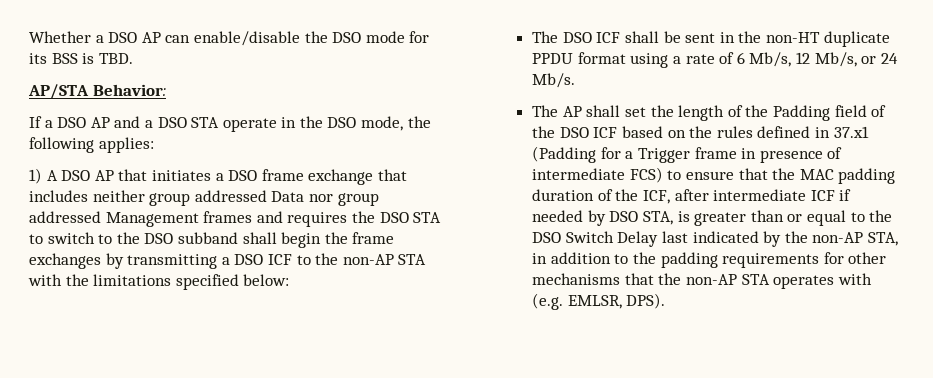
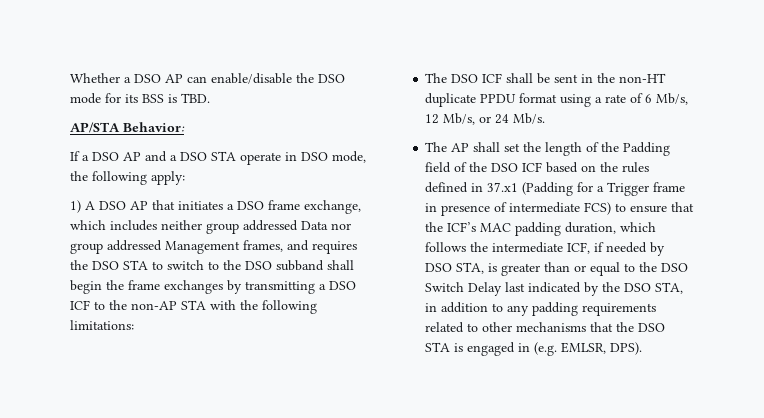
[299,116,323,128] the -> (297, 156) none
[98,137,154,153] applies: -> [151,171,185,185] apply:
[308,169,407,185] exchange that -> [304,200,361,214] [70,220,106,230] exchange, which
[203,211,253,223] frames -> [243,240,283,252] frames,
[93,274,290,290] limitations specified below: -> [262,300,317,314] [70,320,134,330] following limitations:
(796, 174) none -> [447,222,477,232] ICF’s
[532,189,835,204] duration of the ICF, after intermediate ICF -> [565,222,657,234] [425,242,591,254] duration, which follows the intermediate ICF,
[812,232,864,243] non-AP -> [624,283,652,292] DSO
[633,252,657,264] the -> [507,305,530,316] any
[823,252,844,264] for -> [425,322,479,333] related to
[686,273,872,289] non-AP STA operates with -> [638,323,666,332] [425,342,531,356] DSO STA is engaged in

